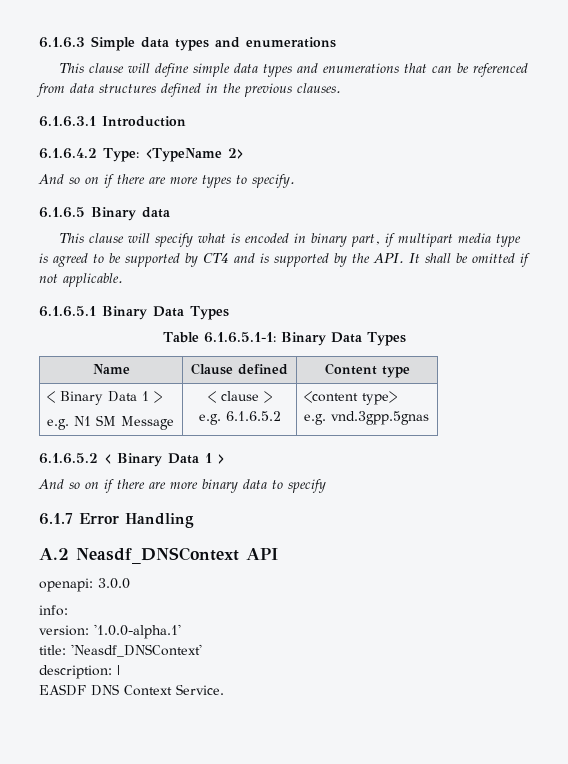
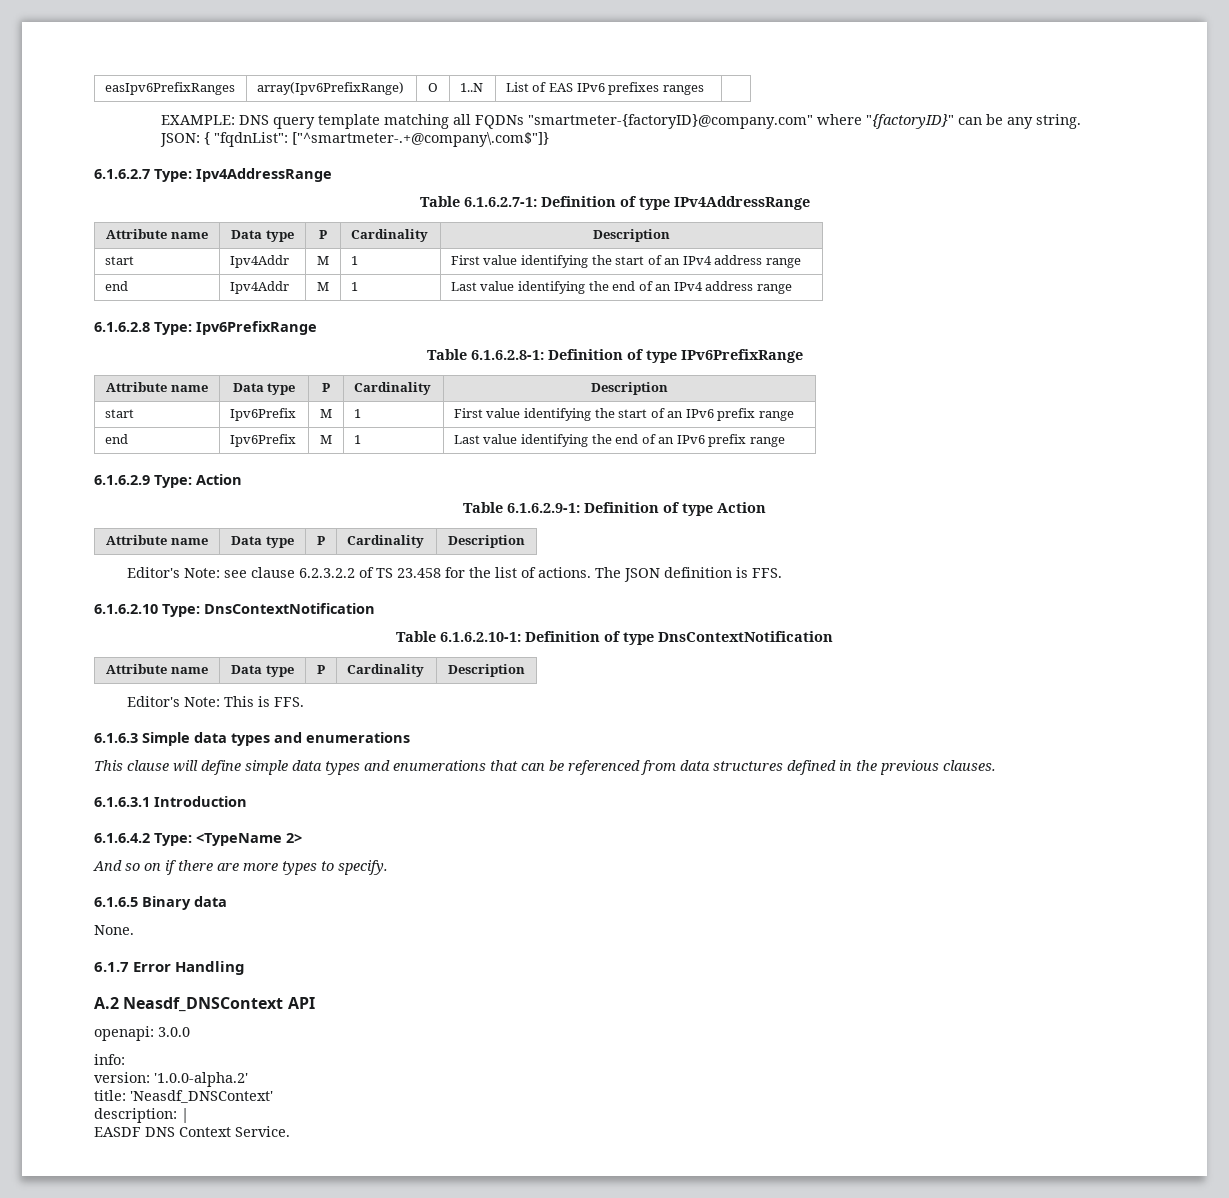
(39, 42) none -> [104,82,235,95] [256,82,404,95] [428,83,438,92] [459,83,483,92] [505,82,704,95] [160,114,1081,129] [159,132,549,147] [94,168,332,182] [419,196,810,210] [106,229,208,239] [231,230,294,242] [319,230,327,239] [350,229,428,242] [593,229,670,242] [104,256,134,265] [229,255,289,268] [317,256,329,265] [350,256,358,265] [450,255,801,268] [104,281,128,291] [229,281,289,294] [317,282,329,291] [350,282,358,291] [450,281,792,294] [94,321,317,335] [426,349,803,363] [106,382,208,392] [232,383,296,395] [322,383,330,392] [353,382,431,395] [591,382,668,395] [104,409,134,418] [229,408,296,421] [320,409,332,418] [353,409,361,418] [453,408,794,421] [104,434,128,444] [229,434,296,447] [320,435,332,444] [353,435,361,444] [453,434,785,447] [94,474,242,488] [463,502,766,516] [106,535,208,545] [231,536,294,548] [317,536,325,545] [346,535,424,548] [448,535,525,548] [127,567,783,582] [94,603,375,617] [396,631,833,645] [106,664,208,674] [231,665,294,677] [317,665,325,674] [346,664,424,677] [448,664,525,677] [127,696,305,707] easIpv6PrefixRanges | array(Ipv6PrefixRange) | O | 1..N | List of EAS IPv6 prefixes ranges | // EXAMPLE: DNS query template matching all FQDNs "smartmeter-{factoryID}@company.com" where "{factoryID}" can be any string. // JSON: { "fqdnList": ["^smartmeter-.+@company\.com$"]} // 6.1.6.2.7 Type: Ipv4AddressRange // Table 6.1.6.2.7-1: Definition of type IPv4AddressRange // Attribute name | Data type | P | Cardinality | Description // start | Ipv4Addr | M | 1 | First value identifying the start of an IPv4 address range // end | Ipv4Addr | M | 1 | Last value identifying the end of an IPv4 address range // 6.1.6.2.8 Type: Ipv6PrefixRange // Table 6.1.6.2.8-1: Definition of type IPv6PrefixRange // Attribute name | Data type | P | Cardinality | Description // start | Ipv6Prefix | M | 1 | First value identifying the start of an IPv6 prefix range // end | Ipv6Prefix | M | 1 | Last value identifying the end of an IPv6 prefix range // 6.1.6.2.9 Type: Action // Table 6.1.6.2.9-1: Definition of type Action // Attribute name | Data type | P | Cardinality | Description // Editor's Note: see clause 6.2.3.2.2 of TS 23.458 for the list of actions. The JSON definition is FFS. // 6.1.6.2.10 Type: DnsContextNotification // Table 6.1.6.2.10-1: Definition of type DnsContextNotification // Attribute name | Data type | P | Cardinality | Description // Editor's Note: This is FFS. //
[59,233,522,247] [39,253,530,267] [39,273,123,287] [39,306,229,320] [162,332,406,346] [92,364,130,374] [191,363,288,375] [324,363,410,378] [46,391,162,405] [46,415,174,430] [207,391,272,403] [198,411,281,425] [303,391,397,405] [303,411,429,425] [39,453,225,467] [38,479,326,493] This clause will specify what is encoded in binary part, if multipart media type is agreed to be supported by CT4 and is supported by the API. It shall be omitted if not applicable. // 6.1.6.5.1 Binary Data Types // Table 6.1.6.5.1-1: Binary Data Types // Name | Clause defined | Content type // < Binary Data 1 > // e.g. N1 SM Message | < clause > // e.g. 6.1.6.5.2 | <content type> // e.g. vnd.3gpp.5gnas // 6.1.6.5.2 < Binary Data 1 > // And so on if there are more binary data to specify -> [94,925,134,935] None.
[94,624,181,639] '1.0.0-alpha.1' -> [154,1072,248,1087] '1.0.0-alpha.2'

